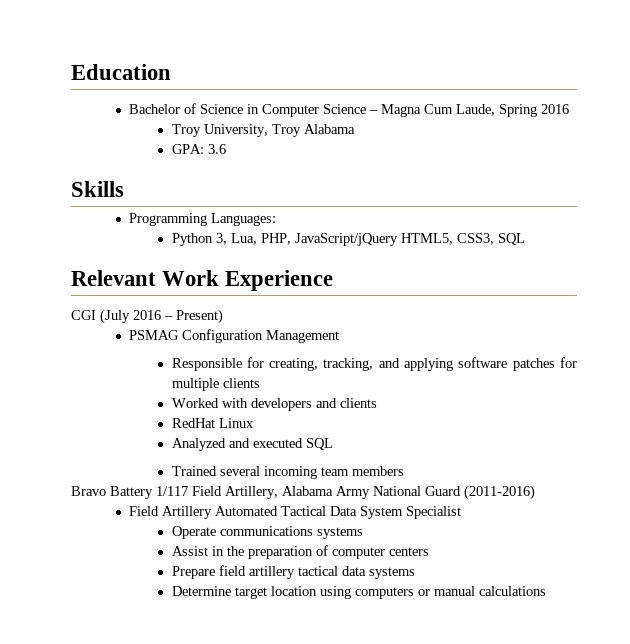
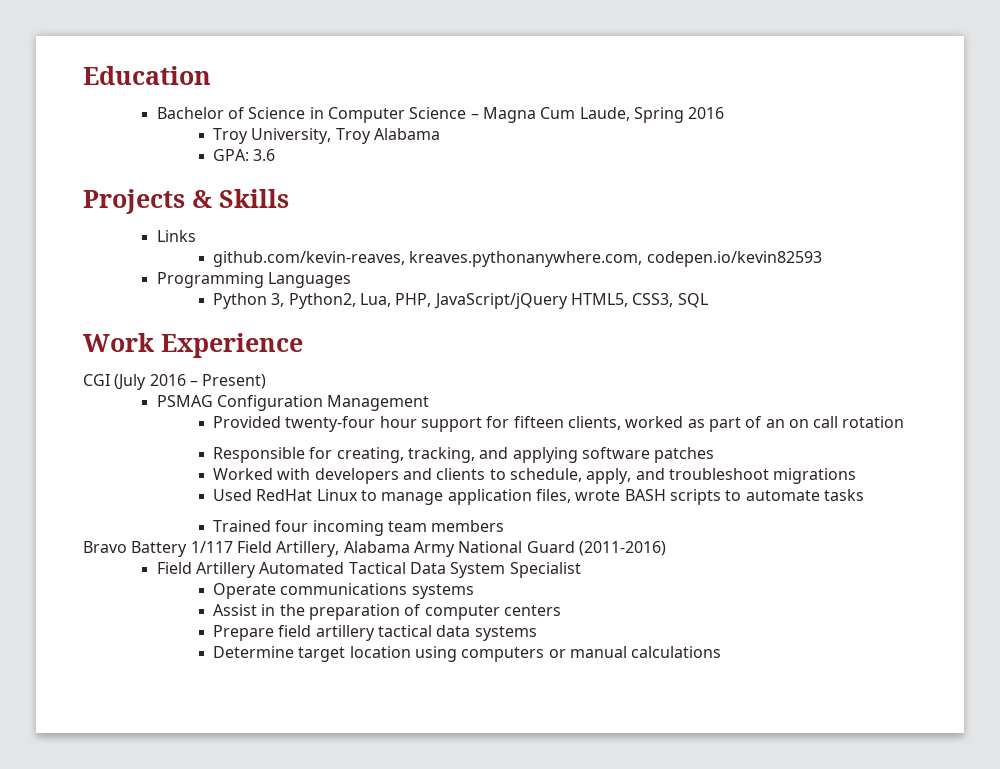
(226, 149) none -> [83,189,212,214] Projects &
(124, 189) none -> [156,230,196,242] [212,251,822,267] // Links // github.com/kevin-reaves, kreaves.pythonanywhere.com, codepen.io/kevin82593
[211,213,277,226] Languages: -> [268,272,352,288] Languages
(227, 239) none -> [288,293,356,309] Python2,
[71,270,156,286] Relevant -> (708, 300) none
(340, 336) none -> [212,416,905,432] // Provided twenty-four hour support for fifteen clients, worked as part of an on call rotation
[560,357,577,368] [171,378,260,391] for multiple clients -> (715, 455) none
[171,418,254,428] [171,438,333,451] // RedHat Linux // Analyzed and executed SQL -> [489,468,857,484] [212,489,864,505] to schedule, apply, and troubleshoot migrations // Used RedHat Linux to manage application files, wrote BASH scripts to automate tasks
[219,466,260,476] several -> [275,520,309,532] four

